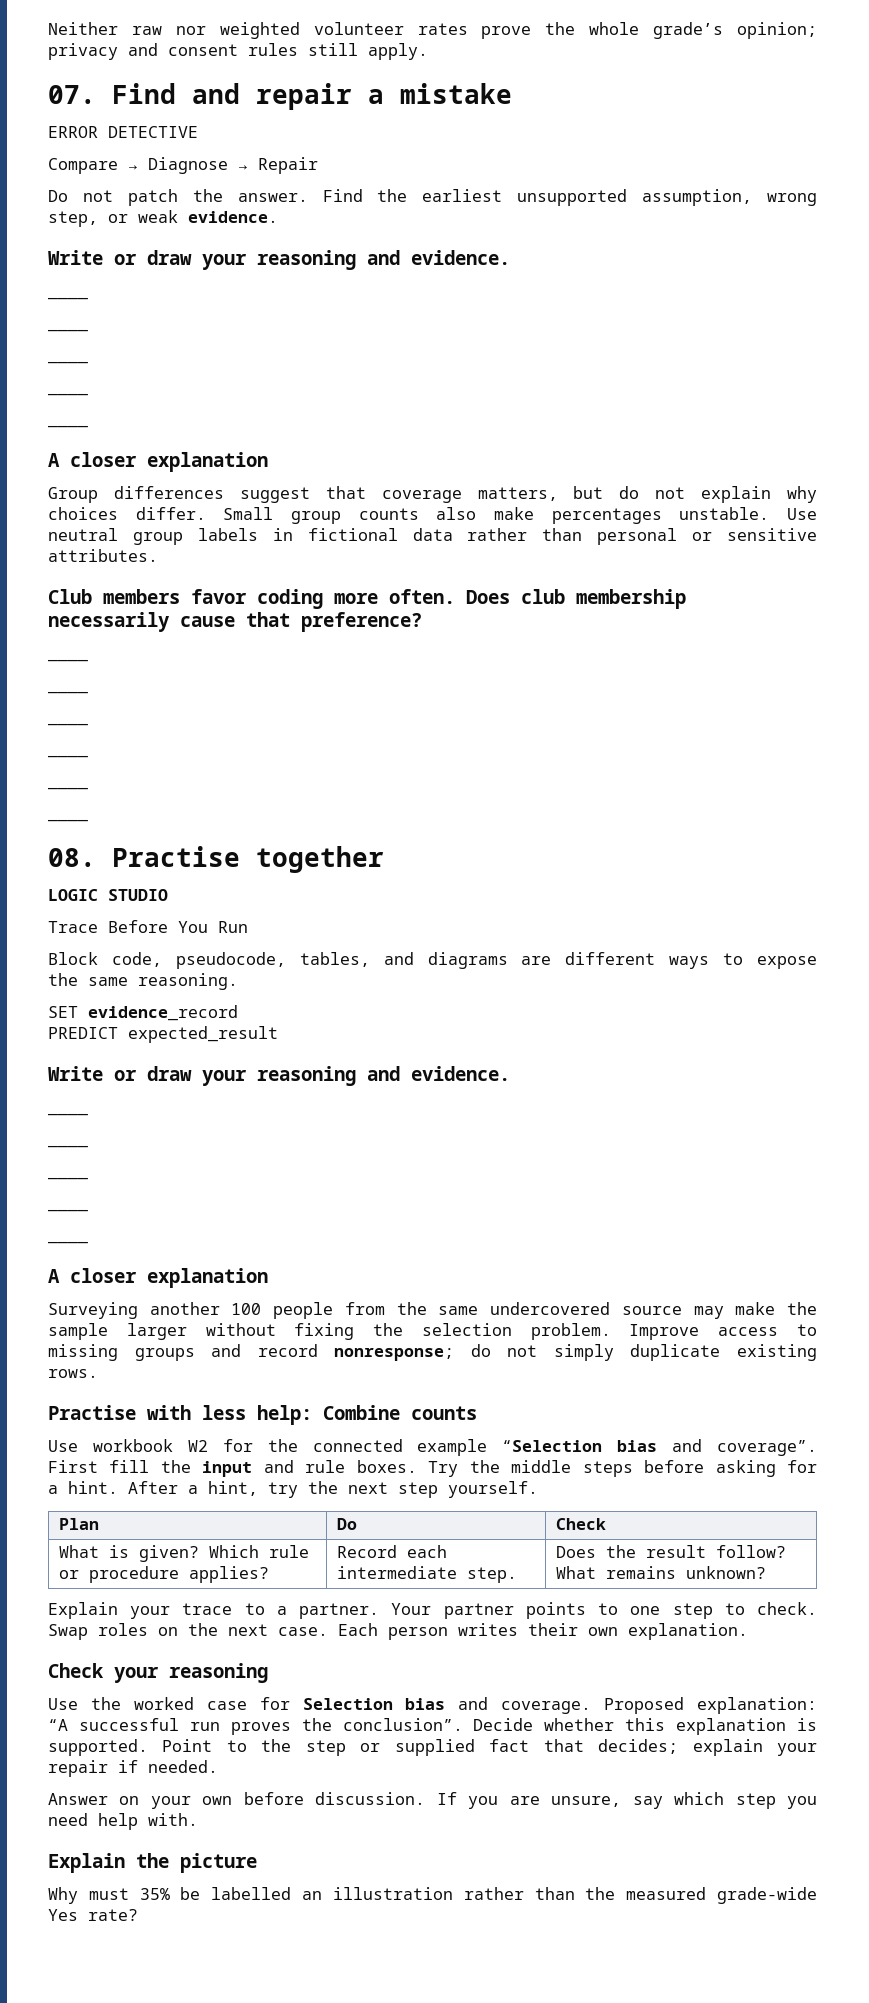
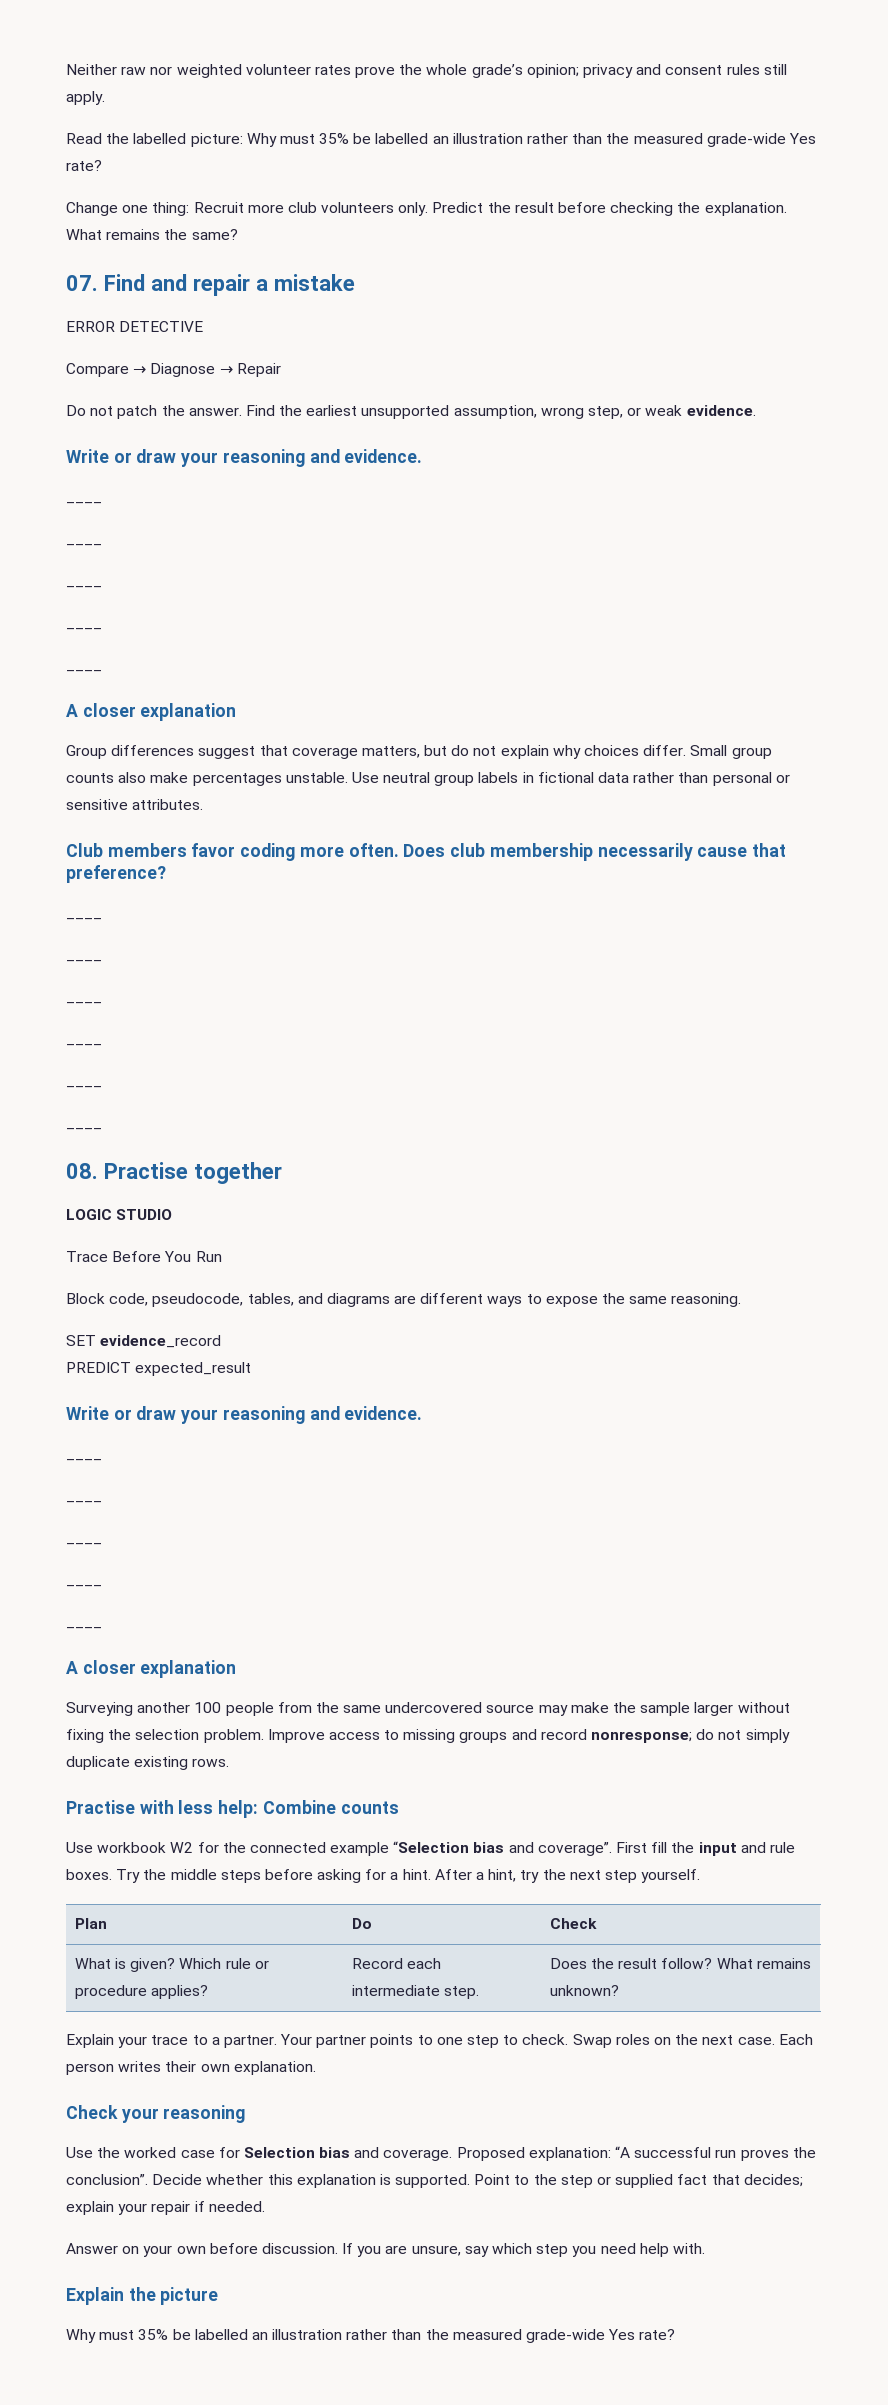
(428, 51) none -> [66,133,816,147] [66,160,102,171] [66,202,787,216] [66,229,238,240] // Read the labelled picture: Why must 35% be labelled an illustration rather than the measured grade-wide Yes rate? // Change one thing: Recruit more club volunteers only. Predict the result before checking the explanation. What remains the same?

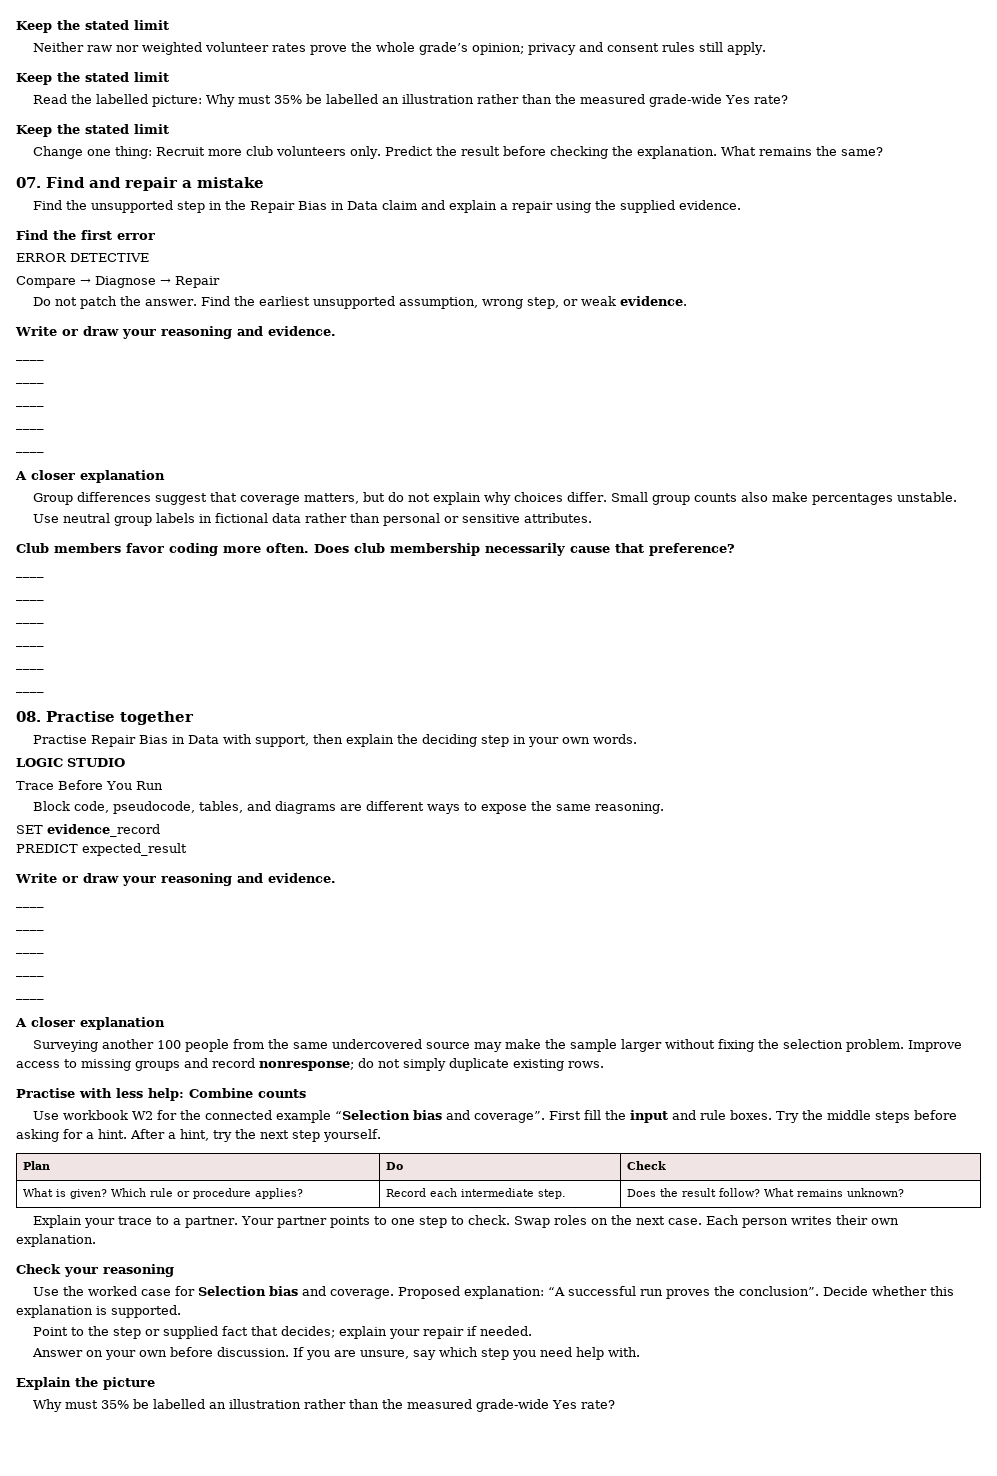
(66, 69) none -> [16,20,169,33] Keep the stated limit //
(105, 98) none -> [16,72,169,85] // Keep the stated limit
(102, 165) none -> [16,124,169,137] // Keep the stated limit
(355, 282) none -> [33,200,742,213] [16,230,155,240] // Find the unsupported step in the Repair Bias in Data claim and explain a repair using the supplied evidence. // Find the first error
(348, 777) none -> (958, 497) //
(282, 1173) none -> [33,734,638,747] // Practise Repair Bias in Data with support, then explain the deciding step in your own words.
(471, 2181) none -> (181, 1311) //

